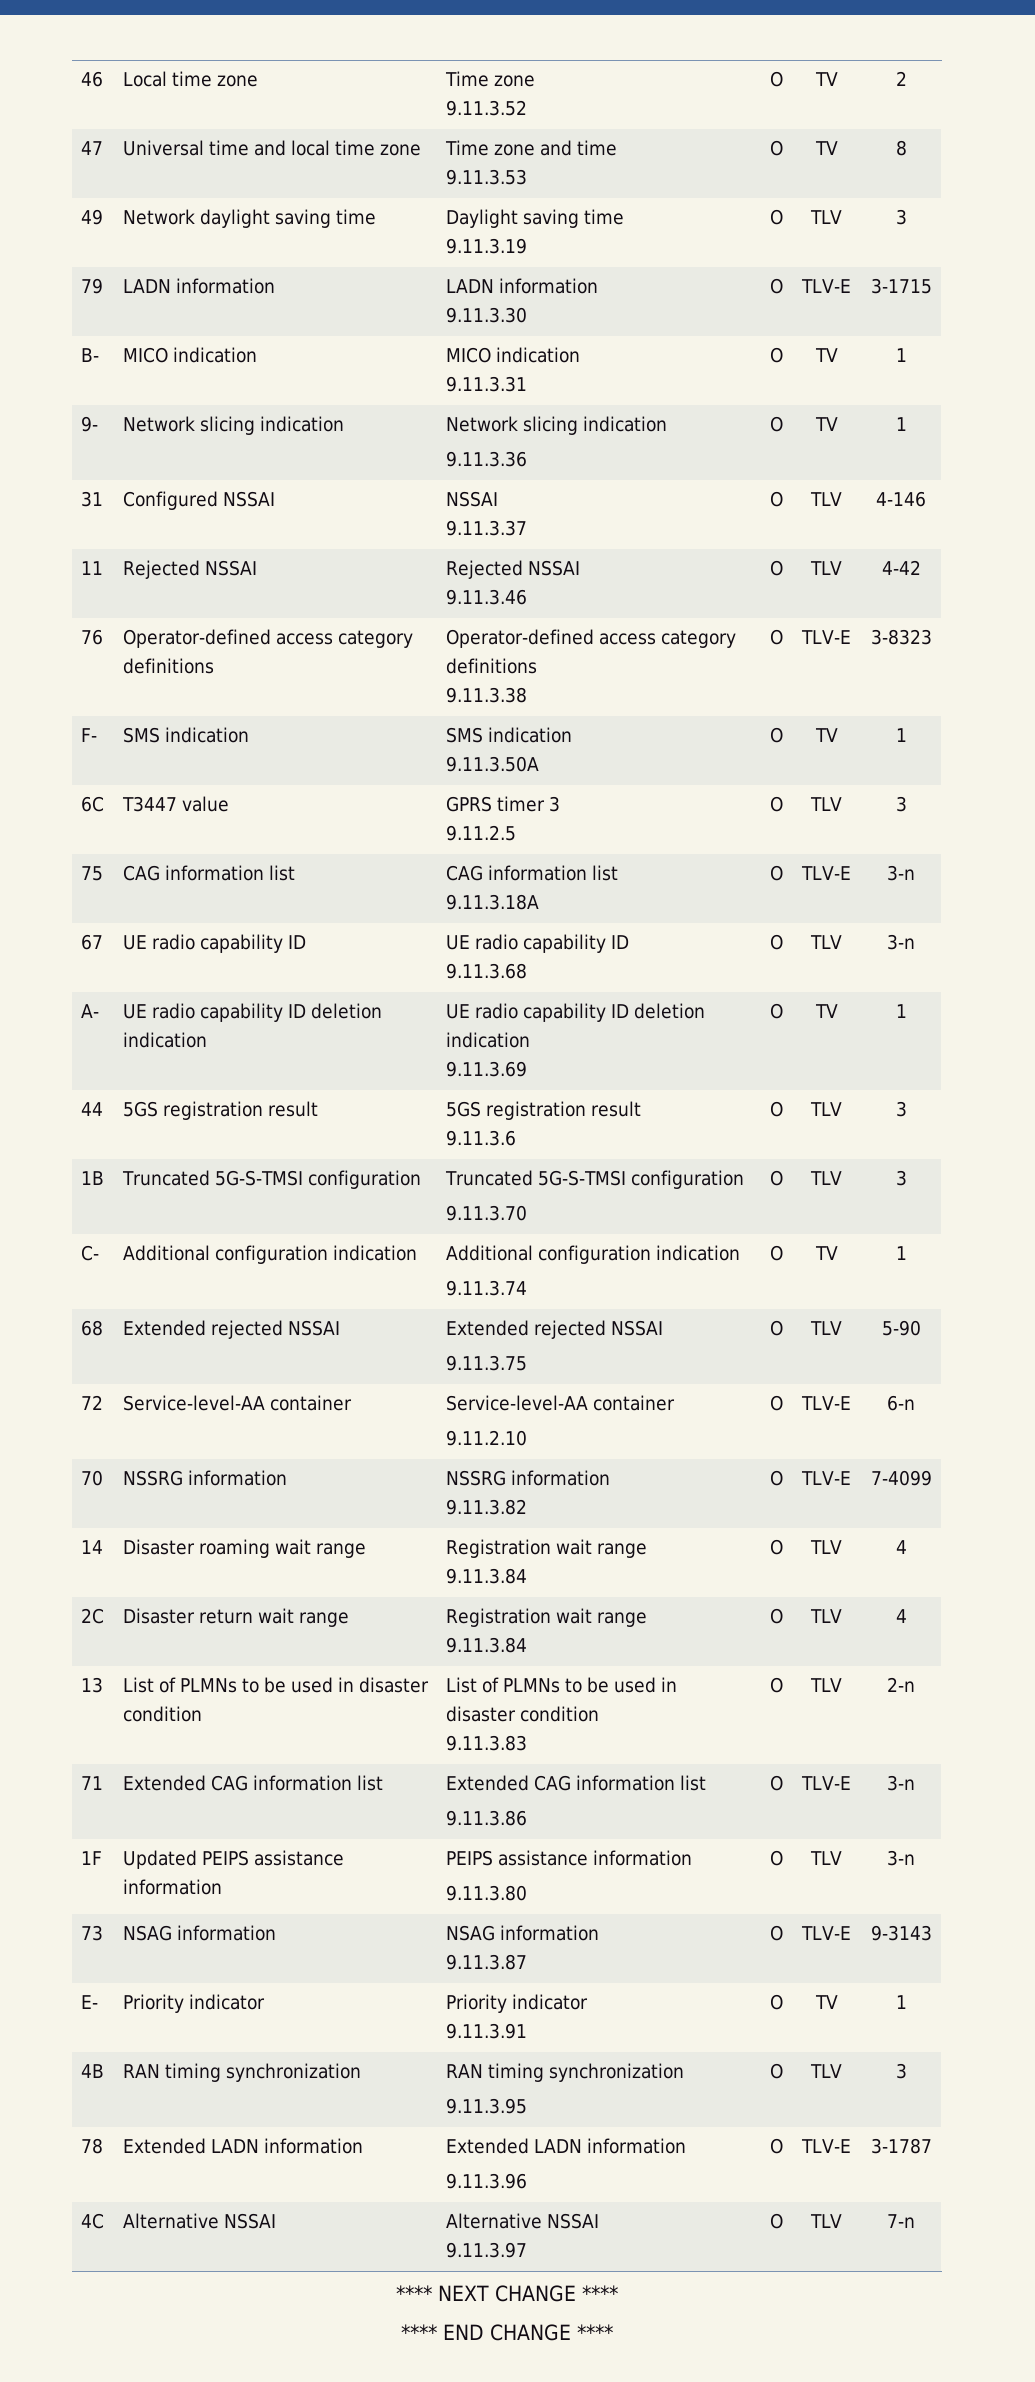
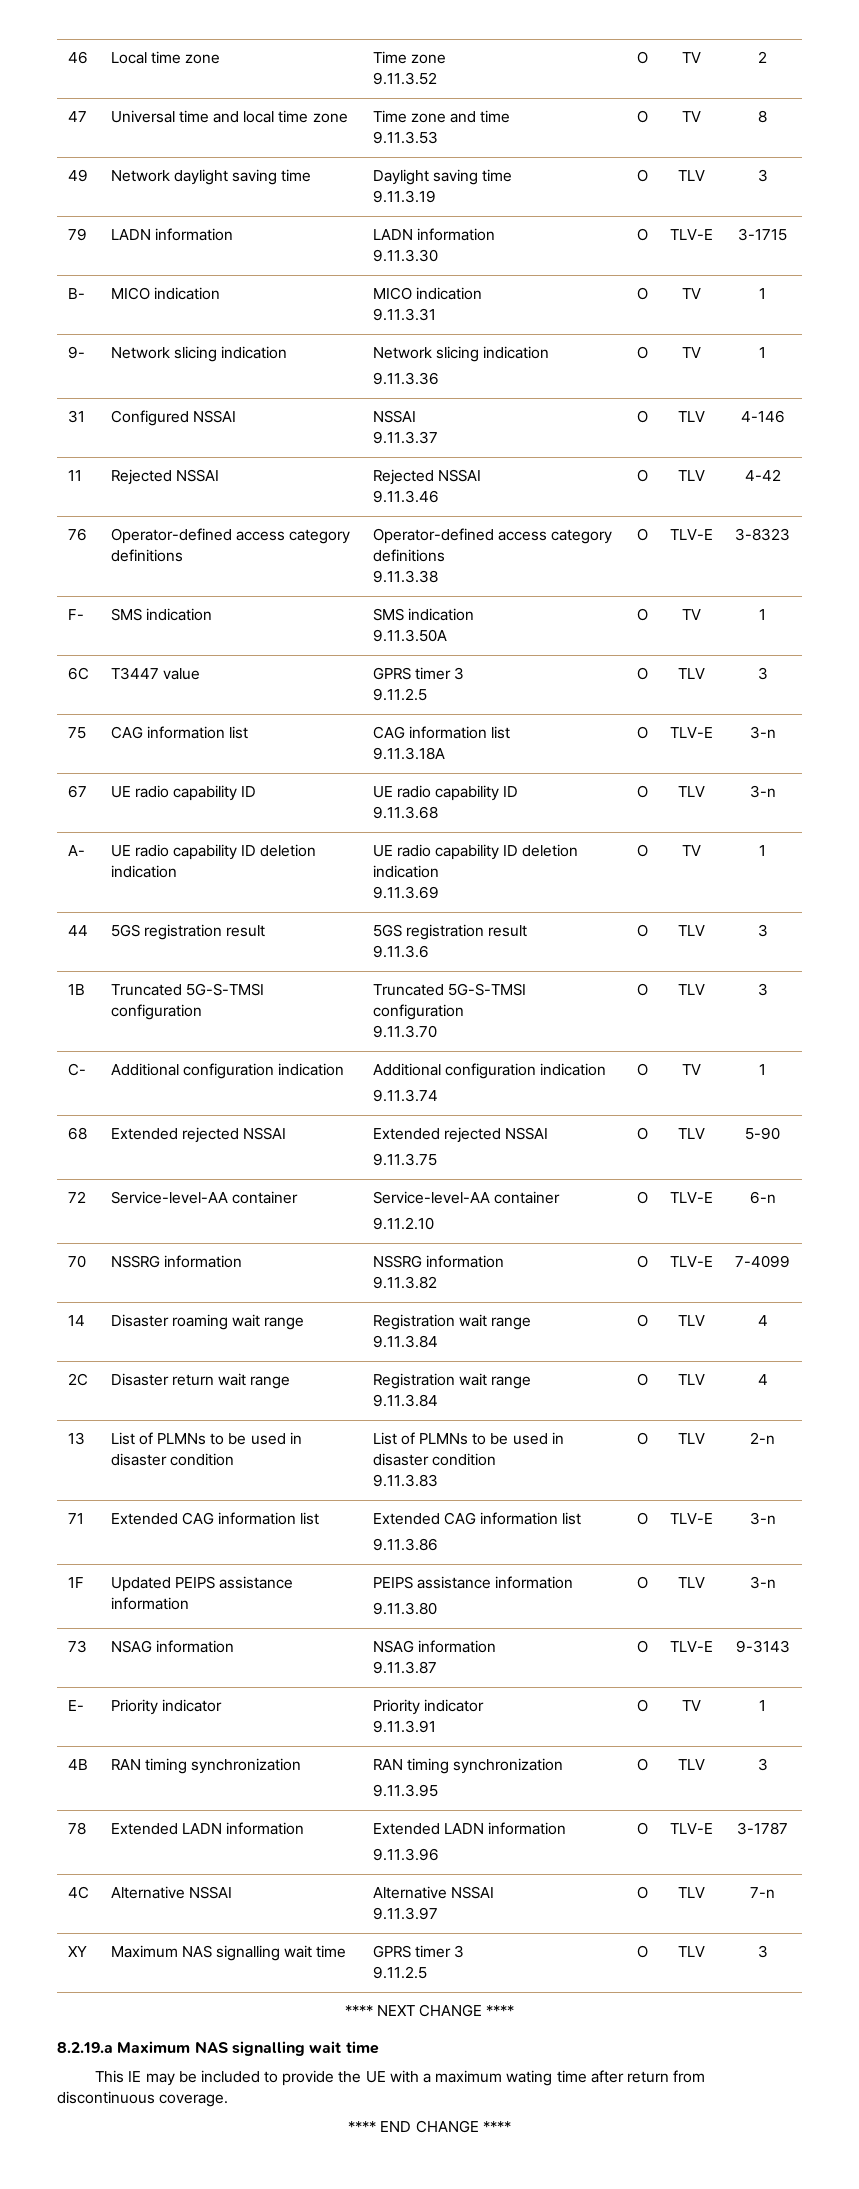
[396,2285,618,2302] // **** NEXT CHANGE **** -> [67,1946,87,1957] [110,1945,347,1961] [372,1945,464,1958] [372,1966,427,1979] [636,1945,648,1958] [677,1946,705,1957] [757,1945,768,1958] [344,2004,515,2017] [57,2041,379,2056] [95,2070,706,2086] [57,2091,229,2107] // XY | Maximum NAS signalling wait time | GPRS timer 3 // 9.11.2.5 | O | TLV | 3 // **** NEXT CHANGE **** // 8.2.19.a Maximum NAS signalling wait time // This IE may be included to provide the UE with a maximum wating time after return from discontinuous coverage.

